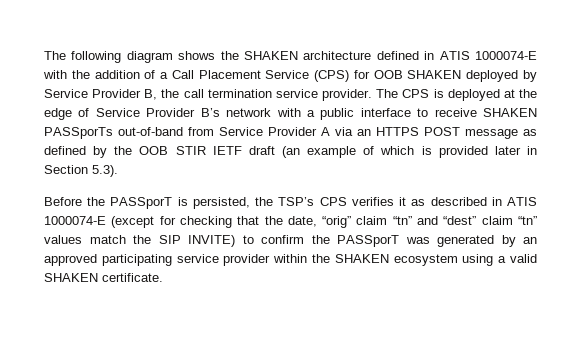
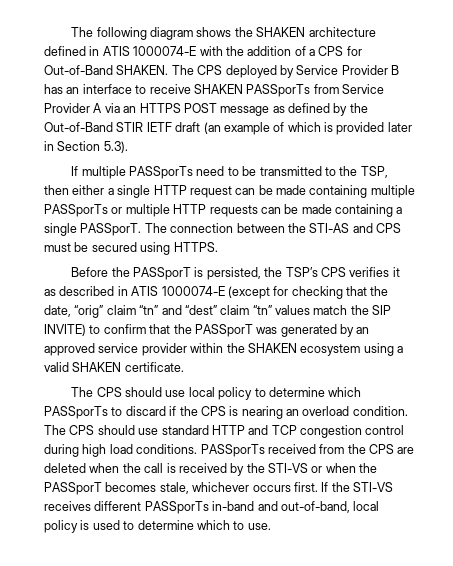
[171,70,537,82] [44,89,537,101] [44,108,355,120] Call Placement Service (CPS) for OOB SHAKEN deployed by Service Provider B, the call termination service provider. The CPS is deployed at the edge of Service Provider B’s network with a public -> [318,46,362,56] [44,65,399,78] [44,84,80,94] CPS for Out-of-Band SHAKEN. The CPS deployed by Service Provider B has an
[118,127,183,136] out-of-band -> (311, 90) none
[139,146,169,155] OOB -> [44,122,113,132] Out-of-Band
(118, 171) none -> [71,166,388,179] [44,185,415,198] [44,204,403,217] [44,223,401,236] [44,242,218,255] // If multiple PASSporTs need to be transmitted to the TSP, then either a single HTTP request can be made containing multiple PASSporTs or multiple HTTP requests can be made containing a single PASSporT. The connection between the STI-AS and CPS must be secured using HTTPS.
(304, 239) none -> [149,324,171,334] that
[101,254,172,266] participating -> (95, 349) none
(163, 277) none -> [71,387,362,400] [44,406,408,419] [44,425,405,438] [44,444,415,457] [44,463,378,476] [44,482,393,495] [44,501,380,514] [44,520,271,533] // The CPS should use local policy to determine which PASSporTs to discard if the CPS is nearing an overload condition. The CPS should use standard HTTP and TCP congestion control during high load conditions. PASSporTs received from the CPS are deleted when the call is received by the STI-VS or when the PASSporT becomes stale, whichever occurs first. If the STI-VS receives different PASSporTs in-band and out-of-band, local policy is used to determine which to use.

